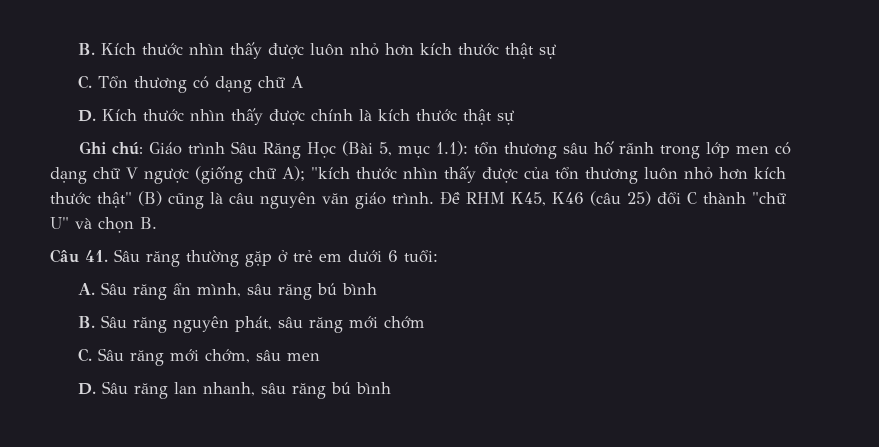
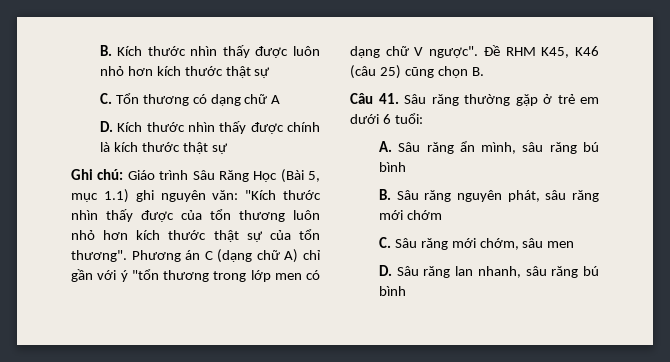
[435,141,791,159] [50,166,350,184] 1.1): tổn thương sâu hố rãnh trong lớp men có dạng chữ V ngược (giống chữ A); "kích -> [103,189,277,203] 1.1) ghi nguyên văn: "Kích
[97,191,434,209] thật" (B) cũng là câu nguyên văn giáo trình. -> [213,229,320,242] [71,249,321,263] [71,269,320,282] [350,46,479,58] thật sự của tổn thương". Phương án C (dạng chữ A) chỉ gần với ý "tổn thương trong lớp men có dạng chữ V ngược".
[657,192,787,205] [50,217,92,229] đổi C thành "chữ U" và -> [404,67,434,78] cũng

